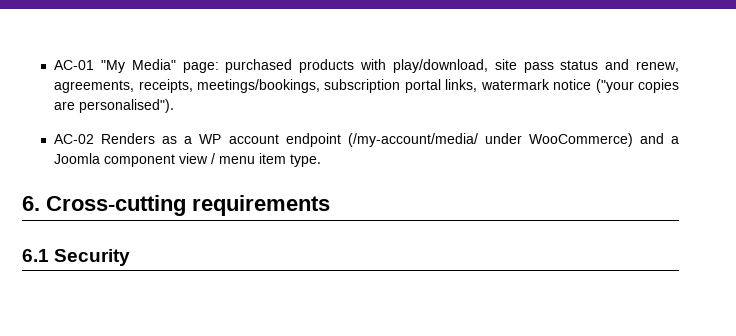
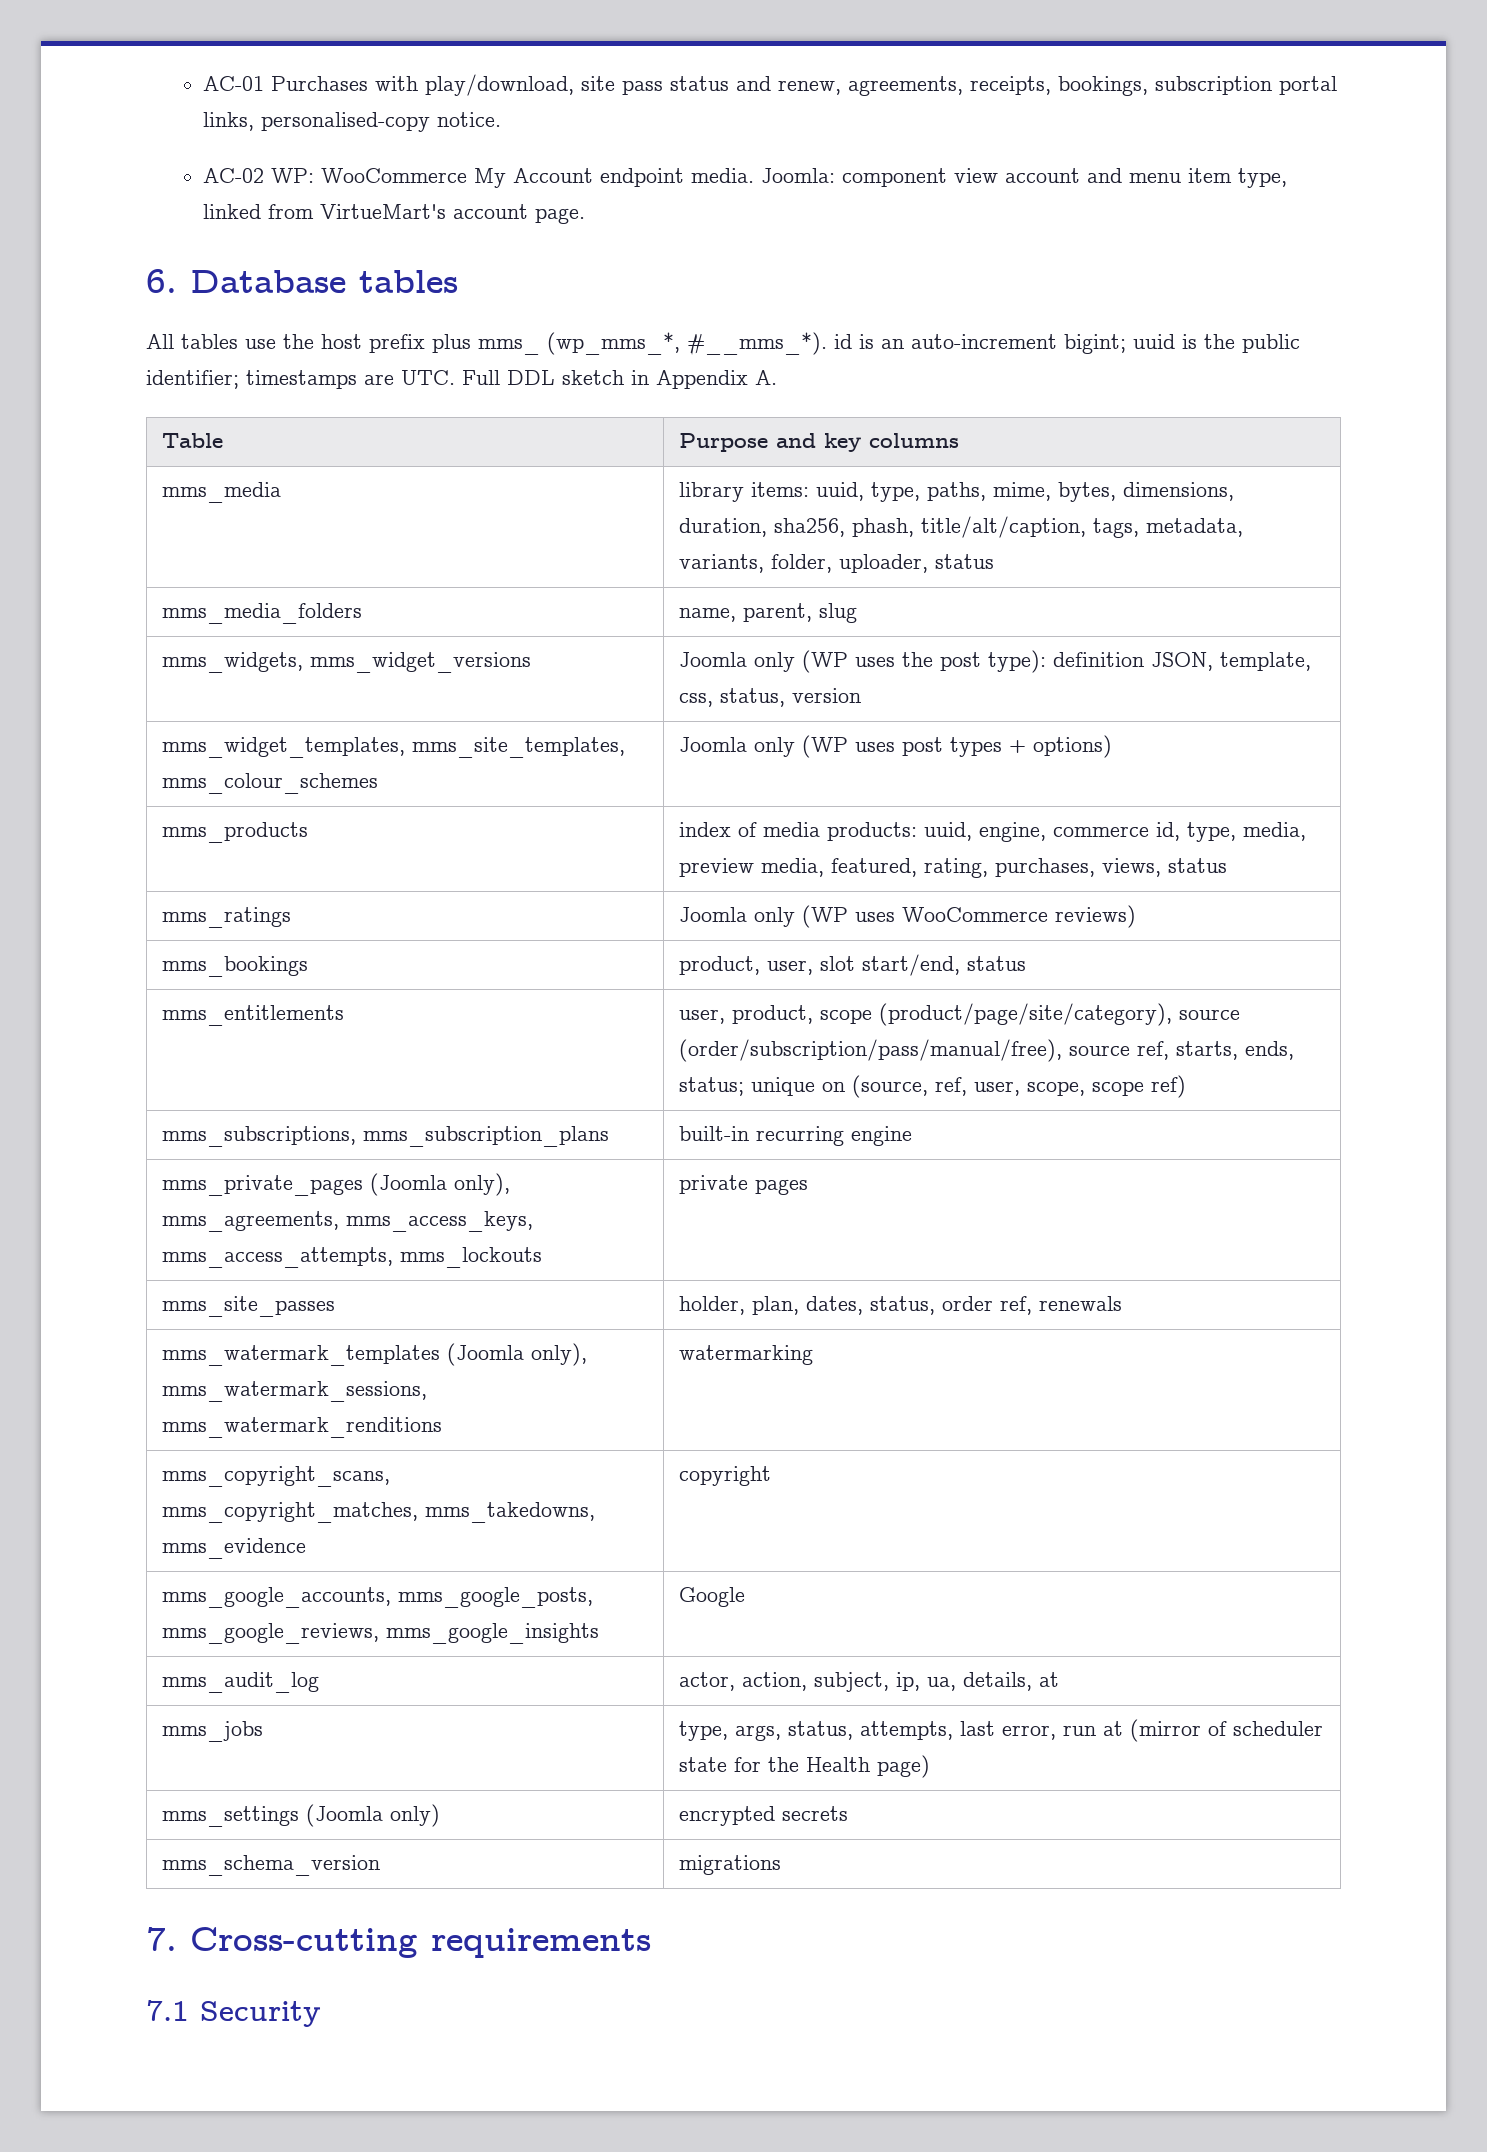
[100,59,355,73] "My Media" page: purchased products -> [270,76,368,91] Purchases
[196,79,320,93] meetings/bookings, -> [1057,76,1148,96] bookings,
[480,79,679,93] [54,99,175,113] [54,133,680,147] [54,153,322,167] [22,196,40,211] watermark notice ("your copies are personalised"). // AC-02 Renders as a WP account endpoint (/my-account/media/ under WooCommerce) and a Joomla component view / menu item type. // 6. -> [260,112,501,132] [202,168,1287,188] [202,204,585,224] [146,269,458,293] [146,332,1300,356] [146,370,777,389] [162,433,224,448] [679,433,960,452] [162,482,282,503] [679,482,1235,502] [679,516,1244,538] [679,554,995,573] [162,603,363,624] [679,603,858,623] [162,652,532,673] [679,650,1312,673] [679,688,862,707] [162,737,626,758] [162,773,379,794] [679,735,1113,758] [162,822,309,843] [679,822,1307,842] [679,858,1228,878] [162,907,292,928] [679,905,1137,928] [162,956,309,977] [679,954,1027,976] [162,1005,345,1026] [679,1003,1241,1026] [679,1039,1295,1062] [679,1075,1187,1098] [162,1126,610,1147] [679,1126,913,1146] [162,1173,511,1196] [162,1211,534,1232] [162,1247,543,1268] [679,1175,809,1195] [162,1296,336,1317] [679,1296,1123,1315] [162,1343,588,1366] [162,1381,428,1402] [162,1417,443,1438] [679,1345,814,1365] [162,1466,391,1487] [162,1502,596,1523] [162,1538,307,1559] [679,1466,772,1486] [162,1587,594,1608] [162,1623,600,1644] [679,1587,746,1607] [162,1672,320,1693] [679,1672,1060,1692] [162,1721,264,1742] [679,1719,1324,1742] [679,1755,931,1778] [162,1804,441,1827] [679,1806,849,1826] [162,1855,381,1876] [679,1855,782,1875] [146,1927,177,1951] personalised-copy notice. // AC-02 WP: WooCommerce My Account endpoint media. Joomla: component view account and menu item type, linked from VirtueMart's account page. // 6. Database tables // All tables use the host prefix plus mms_ (wp_mms_*, #__mms_*). id is an auto-increment bigint; uuid is the public identifier; timestamps are UTC. Full DDL sketch in Appendix A. // Table | Purpose and key columns // mms_media | library items: uuid, type, paths, mime, bytes, dimensions, duration, sha256, phash, title/alt/caption, tags, metadata, variants, folder, uploader, status // mms_media_folders | name, parent, slug // mms_widgets, mms_widget_versions | Joomla only (WP uses the post type): definition JSON, template, css, status, version // mms_widget_templates, mms_site_templates, mms_colour_schemes | Joomla only (WP uses post types + options) // mms_products | index of media products: uuid, engine, commerce id, type, media, preview media, featured, rating, purchases, views, status // mms_ratings | Joomla only (WP uses WooCommerce reviews) // mms_bookings | product, user, slot start/end, status // mms_entitlements | user, product, scope (product/page/site/category), source (order/subscription/pass/manual/free), source ref, starts, ends, status; unique on (source, ref, user, scope, scope ref) // mms_subscriptions, mms_subscription_plans | built-in recurring engine // mms_private_pages (Joomla only), mms_agreements, mms_access_keys, mms_access_attempts, mms_lockouts | private pages // mms_site_passes | holder, plan, dates, status, order ref, renewals // mms_watermark_templates (Joomla only), mms_watermark_sessions, mms_watermark_renditions | watermarking // mms_copyright_scans, mms_copyright_matches, mms_takedowns, mms_evidence | copyright // mms_google_accounts, mms_google_posts, mms_google_reviews, mms_google_insights | Google // mms_audit_log | actor, action, subject, ip, ua, details, at // mms_jobs | type, args, status, attempts, last error, run at (mirror of scheduler state for the Health page) // mms_settings (Joomla only) | encrypted secrets // mms_schema_version | migrations // 7.
[22,249,49,262] 6.1 -> [146,2000,189,2021] 7.1

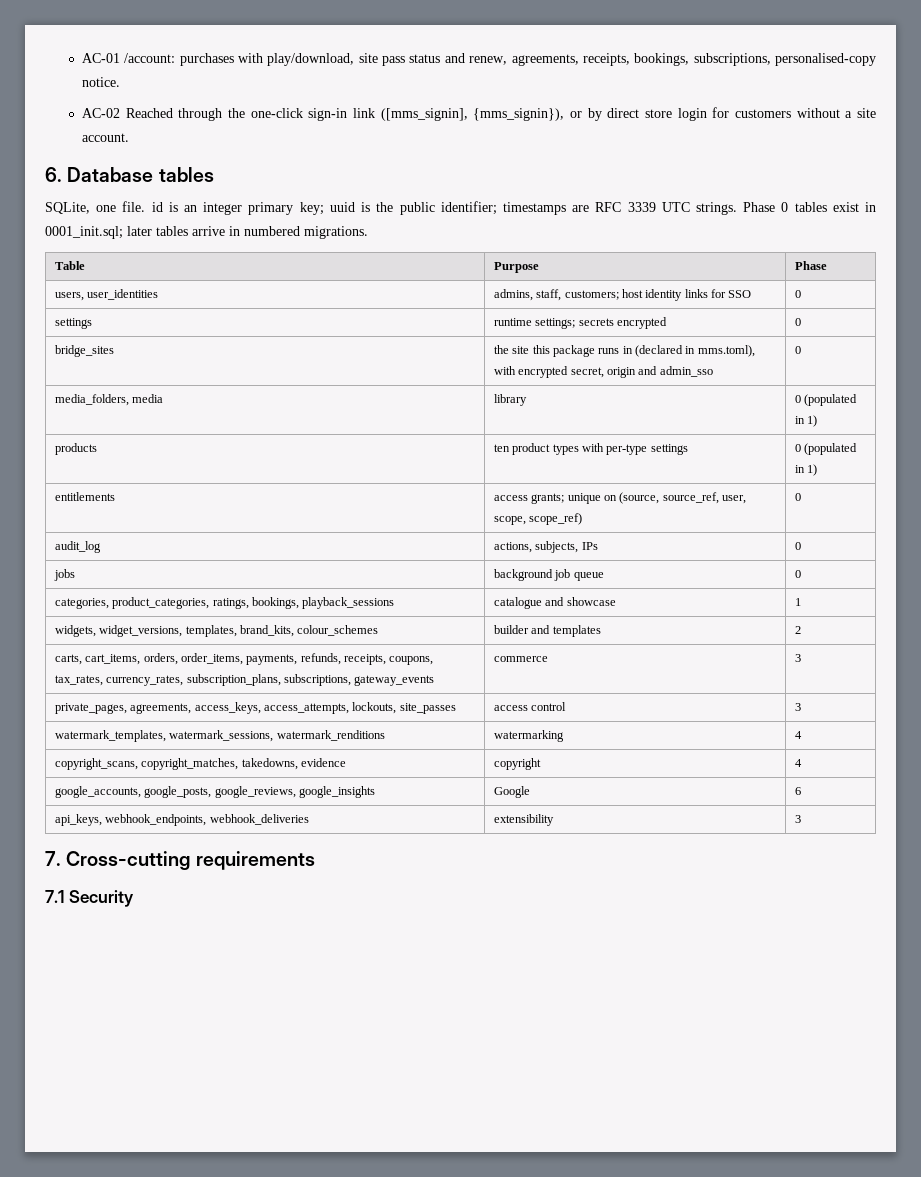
[270,76,368,91] Purchases -> [124,53,234,66] /account: purchases
[1154,76,1337,95] [202,112,254,131] subscription portal links, -> [693,53,771,66] subscriptions,
[270,168,1287,188] [202,204,585,224] [146,269,458,293] [146,332,1126,356] WP: WooCommerce My Account endpoint media. Joomla: component view account and menu item type, linked from VirtueMart's account page. // 6. Database tables // All tables use the host prefix plus mms_ (wp_mms_*, #__mms_*). id is an auto-increment bigint; -> [125,107,876,121] [81,133,129,142] [45,167,214,182] [45,201,324,215] Reached through the one-click sign-in link ([mms_signin], {mms_signin}), or by direct store login for customers without a site account. // 6. Database tables // SQLite, one file. id is an integer primary key;
[401,370,777,389] [162,433,224,448] [679,433,960,452] [162,482,282,503] [679,482,1235,502] [679,516,1244,538] [679,554,995,573] [162,603,363,624] [679,603,858,623] [162,652,532,673] [679,650,1312,673] [679,688,862,707] [162,737,626,758] [162,773,379,794] [679,735,1113,758] [162,822,309,843] [679,822,1307,842] [679,858,1228,878] [162,907,292,928] [679,905,1137,928] [162,956,309,977] [679,954,1027,976] [162,1005,345,1026] [679,1003,1241,1026] [679,1039,1295,1062] [679,1077,745,1096] UTC. Full DDL sketch in Appendix A. // Table | Purpose and key columns // mms_media | library items: uuid, type, paths, mime, bytes, dimensions, duration, sha256, phash, title/alt/caption, tags, metadata, variants, folder, uploader, status // mms_media_folders | name, parent, slug // mms_widgets, mms_widget_versions | Joomla only (WP uses the post type): definition JSON, template, css, status, version // mms_widget_templates, mms_site_templates, mms_colour_schemes | Joomla only (WP uses post types + options) // mms_products | index of media products: uuid, engine, commerce id, type, media, preview media, featured, rating, purchases, views, status // mms_ratings | Joomla only (WP uses WooCommerce reviews) // mms_bookings | product, user, slot start/end, status // mms_entitlements | user, product, scope (product/page/site/category), source (order/subscription/pass/manual/free), source ref, starts, ends, status; -> [595,202,877,215] [45,226,368,239] [54,261,85,270] [493,262,539,273] [794,261,827,270] [54,289,159,301] [493,289,752,301] [794,290,801,298] [54,318,92,329] [493,317,667,329] [794,318,801,326] [54,345,114,357] [493,345,755,357] [493,366,713,378] [794,346,801,354] [54,394,164,406] [493,394,527,406] [794,394,858,406] [794,415,818,427] [54,443,97,455] [493,443,688,455] [794,443,858,455] [794,464,818,476] [54,492,115,501] [493,493,565,504] RFC 3339 UTC strings. Phase 0 tables exist in 0001_init.sql; later tables arrive in numbered migrations. // Table | Purpose | Phase // users, user_identities | admins, staff, customers; host identity links for SSO | 0 // settings | runtime settings; secrets encrypted | 0 // bridge_sites | the site this package runs in (declared in mms.toml), with encrypted secret, origin and admin_sso | 0 // media_folders, media | library | 0 (populated in 1) // products | ten product types with per-type settings | 0 (populated in 1) // entitlements | access grants;
[935,1077,968,1096] ref, -> [662,492,719,504] source_ref,
[1092,1075,1187,1098] [162,1126,610,1147] [679,1126,913,1146] [162,1173,511,1196] [162,1211,534,1232] [162,1247,543,1268] [679,1175,809,1195] [162,1296,336,1317] [679,1296,1123,1315] [162,1343,588,1366] [162,1381,428,1402] [162,1417,443,1438] [679,1345,814,1365] [162,1466,391,1487] [162,1502,596,1523] [162,1538,307,1559] [679,1466,772,1486] [162,1587,594,1608] [162,1623,600,1644] [679,1587,746,1607] [162,1672,320,1693] [679,1672,1060,1692] [162,1721,264,1742] [679,1719,1324,1742] [679,1755,931,1778] [162,1804,441,1827] [679,1806,849,1826] [162,1855,381,1876] [679,1855,782,1875] scope ref) // mms_subscriptions, mms_subscription_plans | built-in recurring engine // mms_private_pages (Joomla only), mms_agreements, mms_access_keys, mms_access_attempts, mms_lockouts | private pages // mms_site_passes | holder, plan, dates, status, order ref, renewals // mms_watermark_templates (Joomla only), mms_watermark_sessions, mms_watermark_renditions | watermarking // mms_copyright_scans, mms_copyright_matches, mms_takedowns, mms_evidence | copyright // mms_google_accounts, mms_google_posts, mms_google_reviews, mms_google_insights | Google // mms_audit_log | actor, action, subject, ip, ua, details, at // mms_jobs | type, args, status, attempts, last error, run at (mirror of scheduler state for the Health page) // mms_settings (Joomla only) | encrypted secrets // mms_schema_version | migrations -> [529,513,583,525] [794,493,801,501] [54,541,101,553] [493,541,598,553] [794,542,801,550] [53,569,75,581] [493,569,604,581] [794,570,801,578] [54,597,395,609] [493,597,616,609] [794,598,801,606] [54,625,379,637] [493,625,601,637] [794,626,801,634] [54,653,434,665] [54,674,435,686] [493,656,548,662] [794,654,801,662] [54,702,456,714] [493,702,567,711] [794,703,801,711] [54,730,385,742] [493,730,564,742] [794,731,802,739] [54,758,346,770] [493,758,541,770] [794,759,802,767] [54,786,375,798] [493,786,530,798] [794,787,801,795] [54,814,309,826] [493,814,554,826] [794,815,801,823] scope_ref) | 0 // audit_log | actions, subjects, IPs | 0 // jobs | background job queue | 0 // categories, product_categories, ratings, bookings, playback_sessions | catalogue and showcase | 1 // widgets, widget_versions, templates, brand_kits, colour_schemes | builder and templates | 2 // carts, cart_items, orders, order_items, payments, refunds, receipts, coupons, tax_rates, currency_rates, subscription_plans, subscriptions, gateway_events | commerce | 3 // private_pages, agreements, access_keys, access_attempts, lockouts, site_passes | access control | 3 // watermark_templates, watermark_sessions, watermark_renditions | watermarking | 4 // copyright_scans, copyright_matches, takedowns, evidence | copyright | 4 // google_accounts, google_posts, google_reviews, google_insights | Google | 6 // api_keys, webhook_endpoints, webhook_deliveries | extensibility | 3

